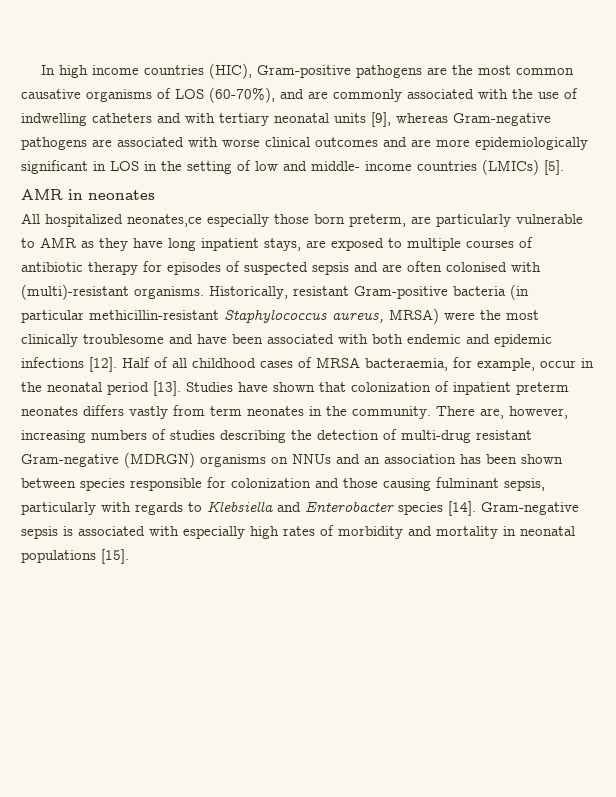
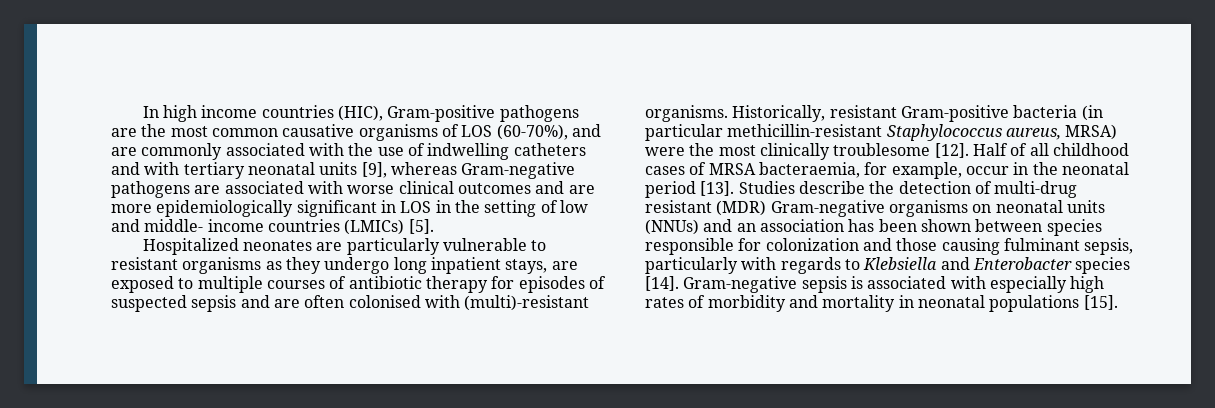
[21,189,155,200] [21,213,406,227] AMR in neonates // All hospitalized neonates,ce especially those born preterm, -> [142,238,313,255] Hospitalized neonates
[40,237,76,248] AMR -> [111,257,262,274] resistant organisms
[133,238,163,248] have -> [324,257,390,274] undergo
[169,334,552,347] [21,357,84,368] and have been associated with both endemic and epidemic infections -> (931, 149) none
[238,381,569,395] [21,405,568,419] [21,429,286,443] have shown that colonization of inpatient preterm neonates differs vastly from term neonates in the community. There are, however, increasing numbers of studies describing -> [798,181,865,194] describe
[21,452,331,468] Gram-negative (MDRGN) organisms on NNUs -> [716,200,1105,217] [645,219,699,235] (MDR) Gram-negative organisms on neonatal units (NNUs)

